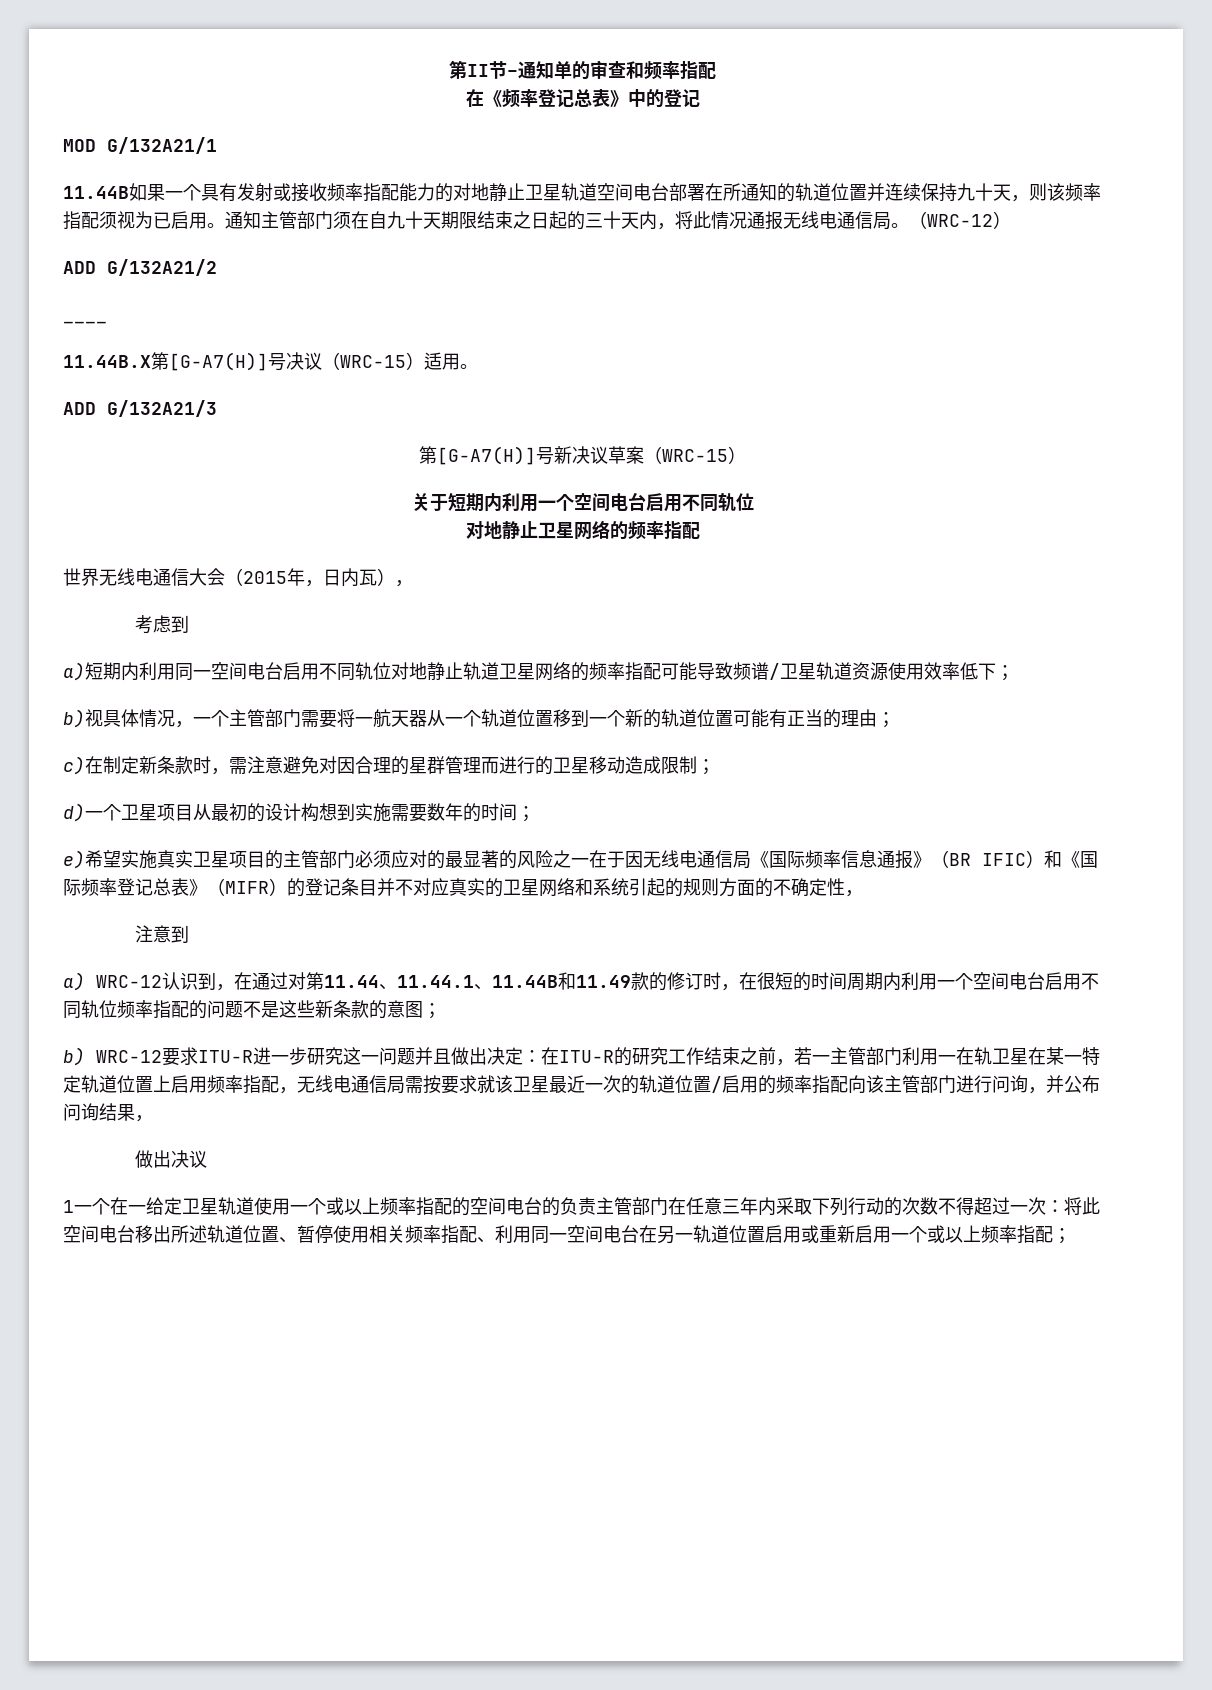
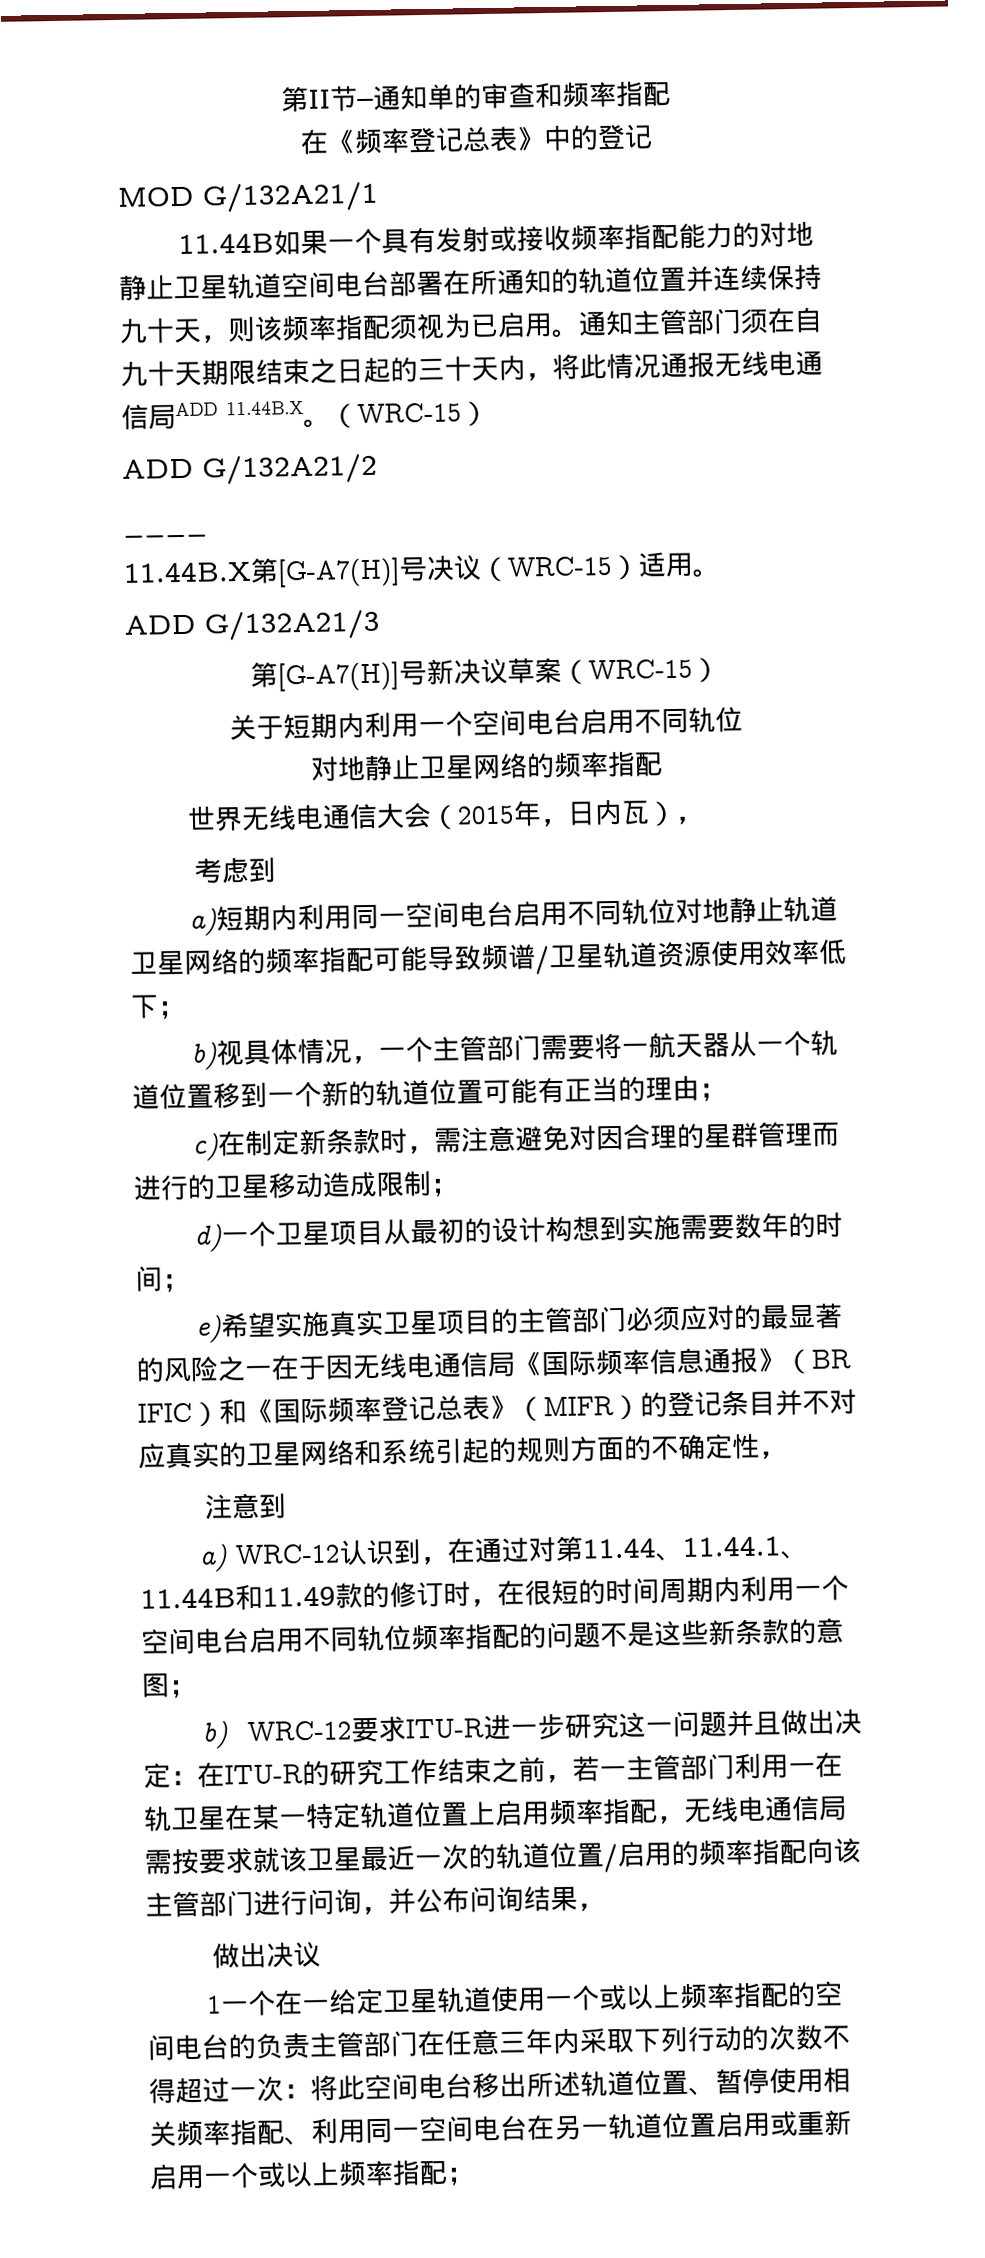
[891,211,993,229] 。（WRC-12 -> [175,400,304,417] [303,402,462,429] ADD 11.44B.X。（WRC-15

